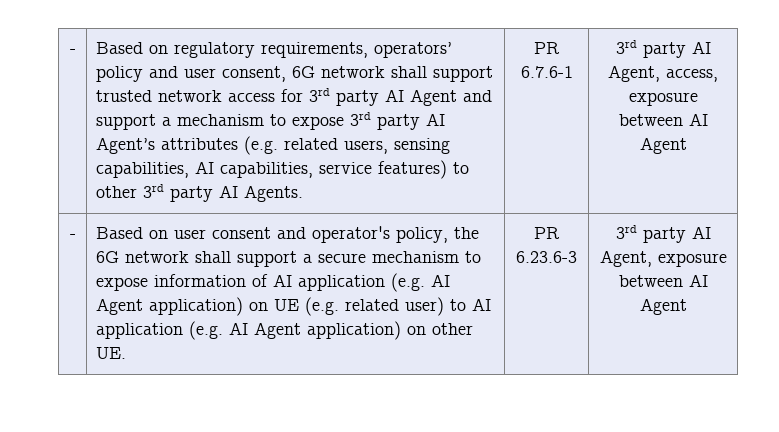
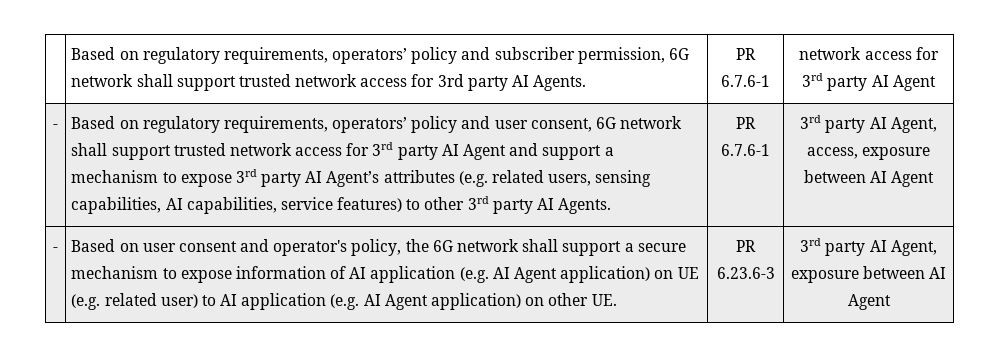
(69, 51) none -> [71,47,690,64] [71,74,587,91] [736,48,756,60] [721,75,770,87] [799,47,939,60] [802,73,936,91] | Based on regulatory requirements, operators’ policy and subscriber permission, 6G network shall support trusted network access for 3rd party AI Agents. | PR 6.7.6-1 | network access for 3rd party AI Agent //

